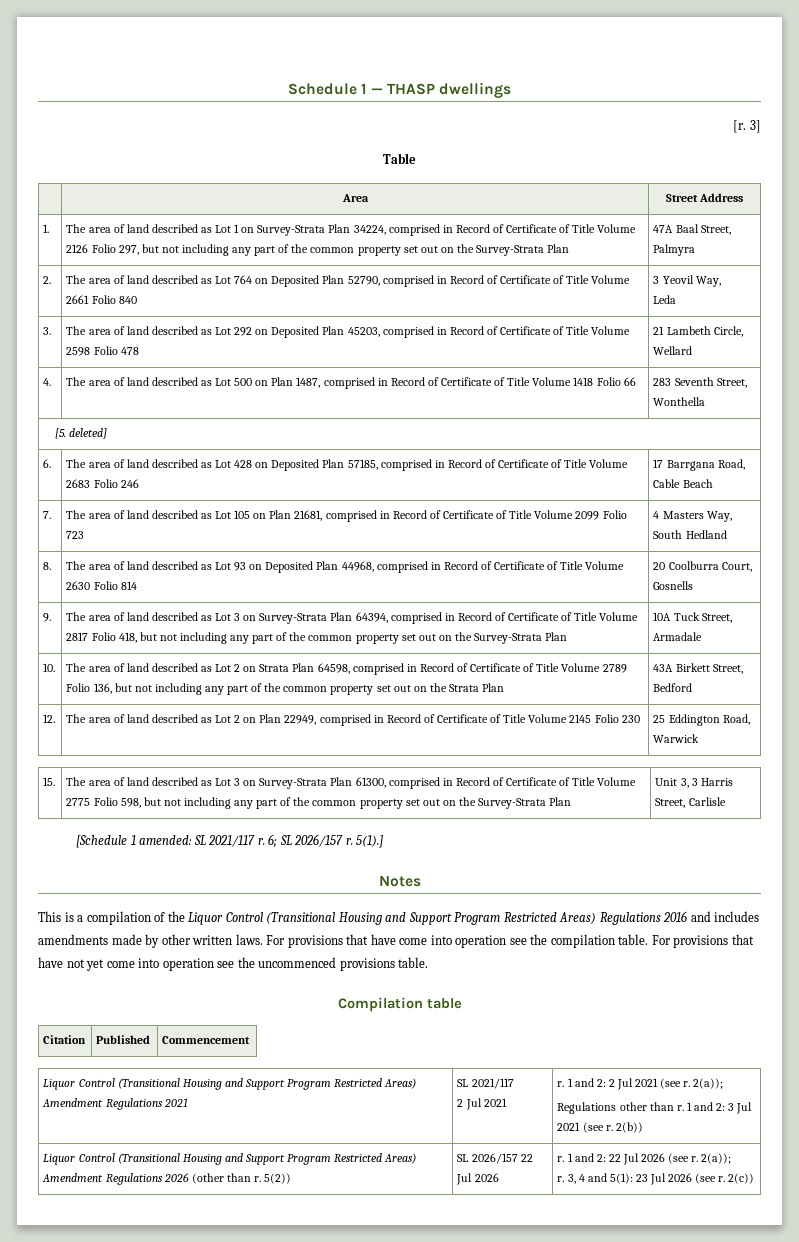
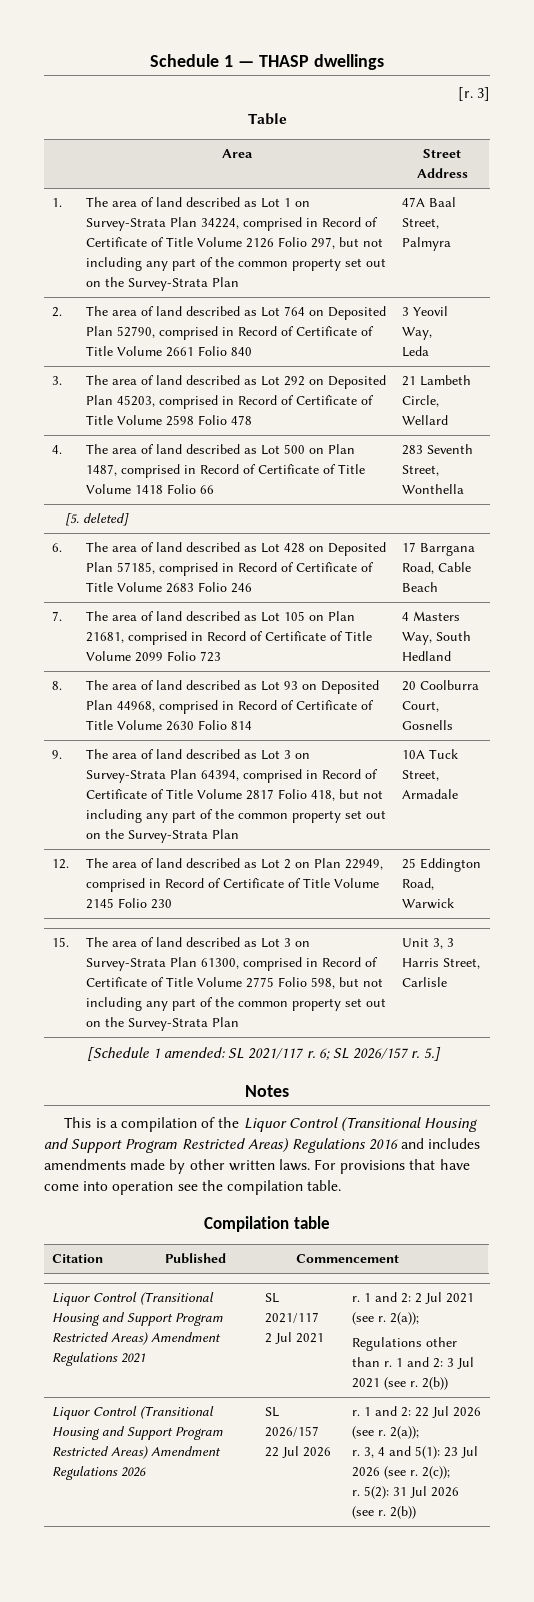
[43,663,56,672] [66,663,627,675] [66,683,505,695] [653,663,743,674] [653,683,693,692] // 10. | The area of land described as Lot 2 on Strata Plan 64598, comprised in Record of Certificate of Title Volume 2789 Folio 136, but not including any part of the common property set out on the Strata Plan | 43A Birkett Street, Bedford -> (459, 794) none
[356,835,384,848] 5(1).] -> [423,1047,441,1061] 5.]
[651,934,754,948] [38,957,429,971] For provisions that have not yet come into operation see the uncommenced provisions table. -> (342, 1185) none
[191,1173,292,1184] (other than r. 5(2)) -> (147, 1472) none
[728,1173,755,1184] 2(c)) -> [422,1466,451,1479] [352,1486,460,1499] [352,1506,417,1519] 2(c)); // r. 5(2): 31 Jul 2026 (see r. 2(b))

